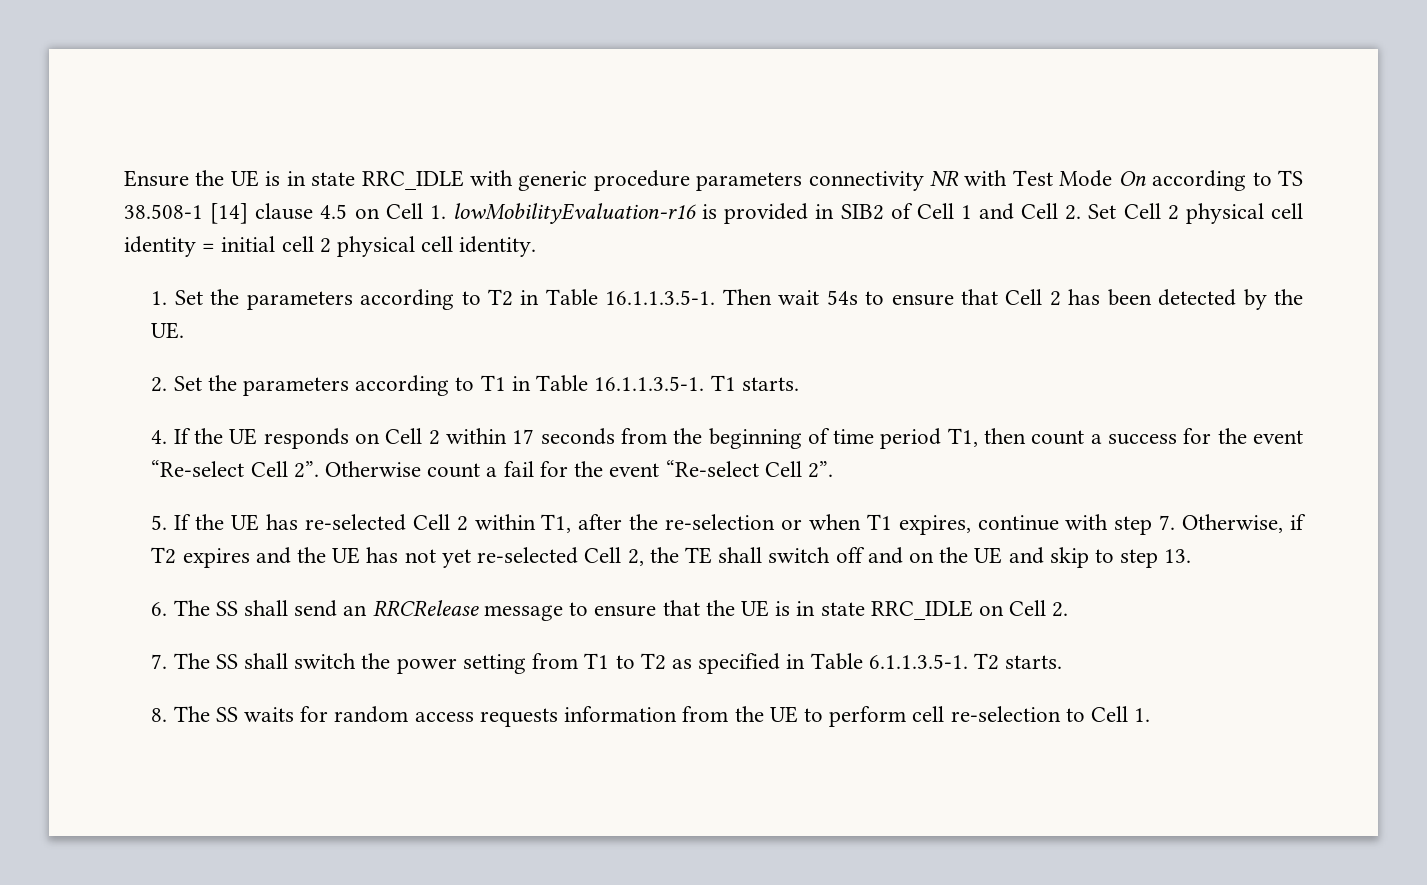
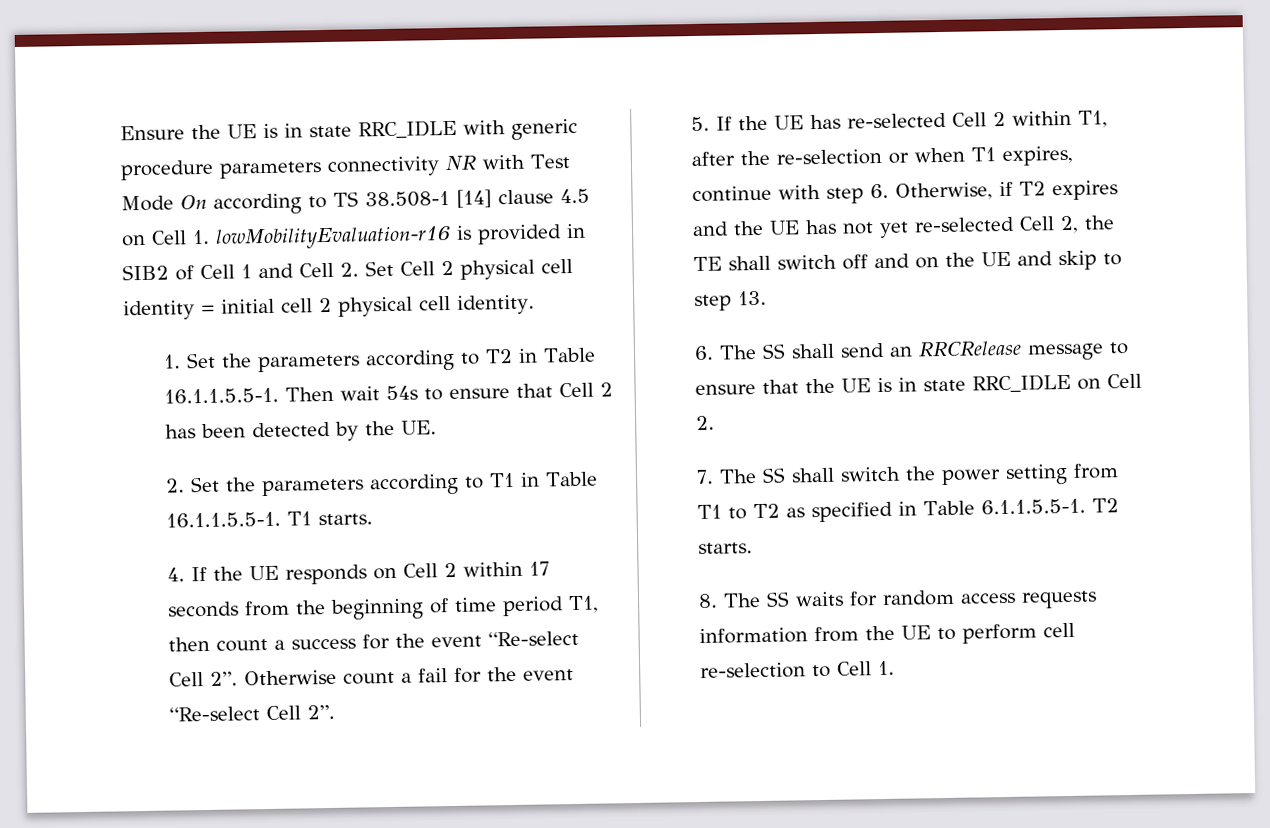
[605,290,716,305] 16.1.1.3.5-1. -> [164,387,280,404] 16.1.1.5.5-1.
[594,376,705,391] 16.1.1.3.5-1. -> [166,511,282,528] 16.1.1.5.5-1.
[1159,515,1176,530] 7. -> [870,183,890,199] 6.
[868,654,968,669] 6.1.1.3.5-1. -> [981,498,1087,515] 6.1.1.5.5-1.

